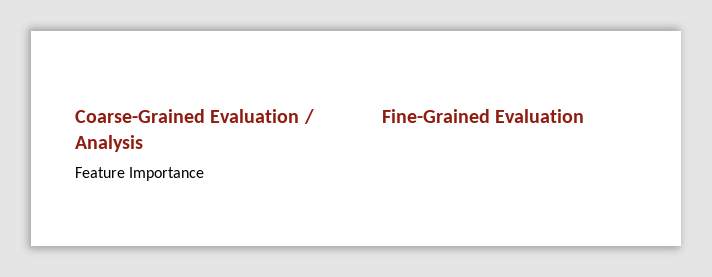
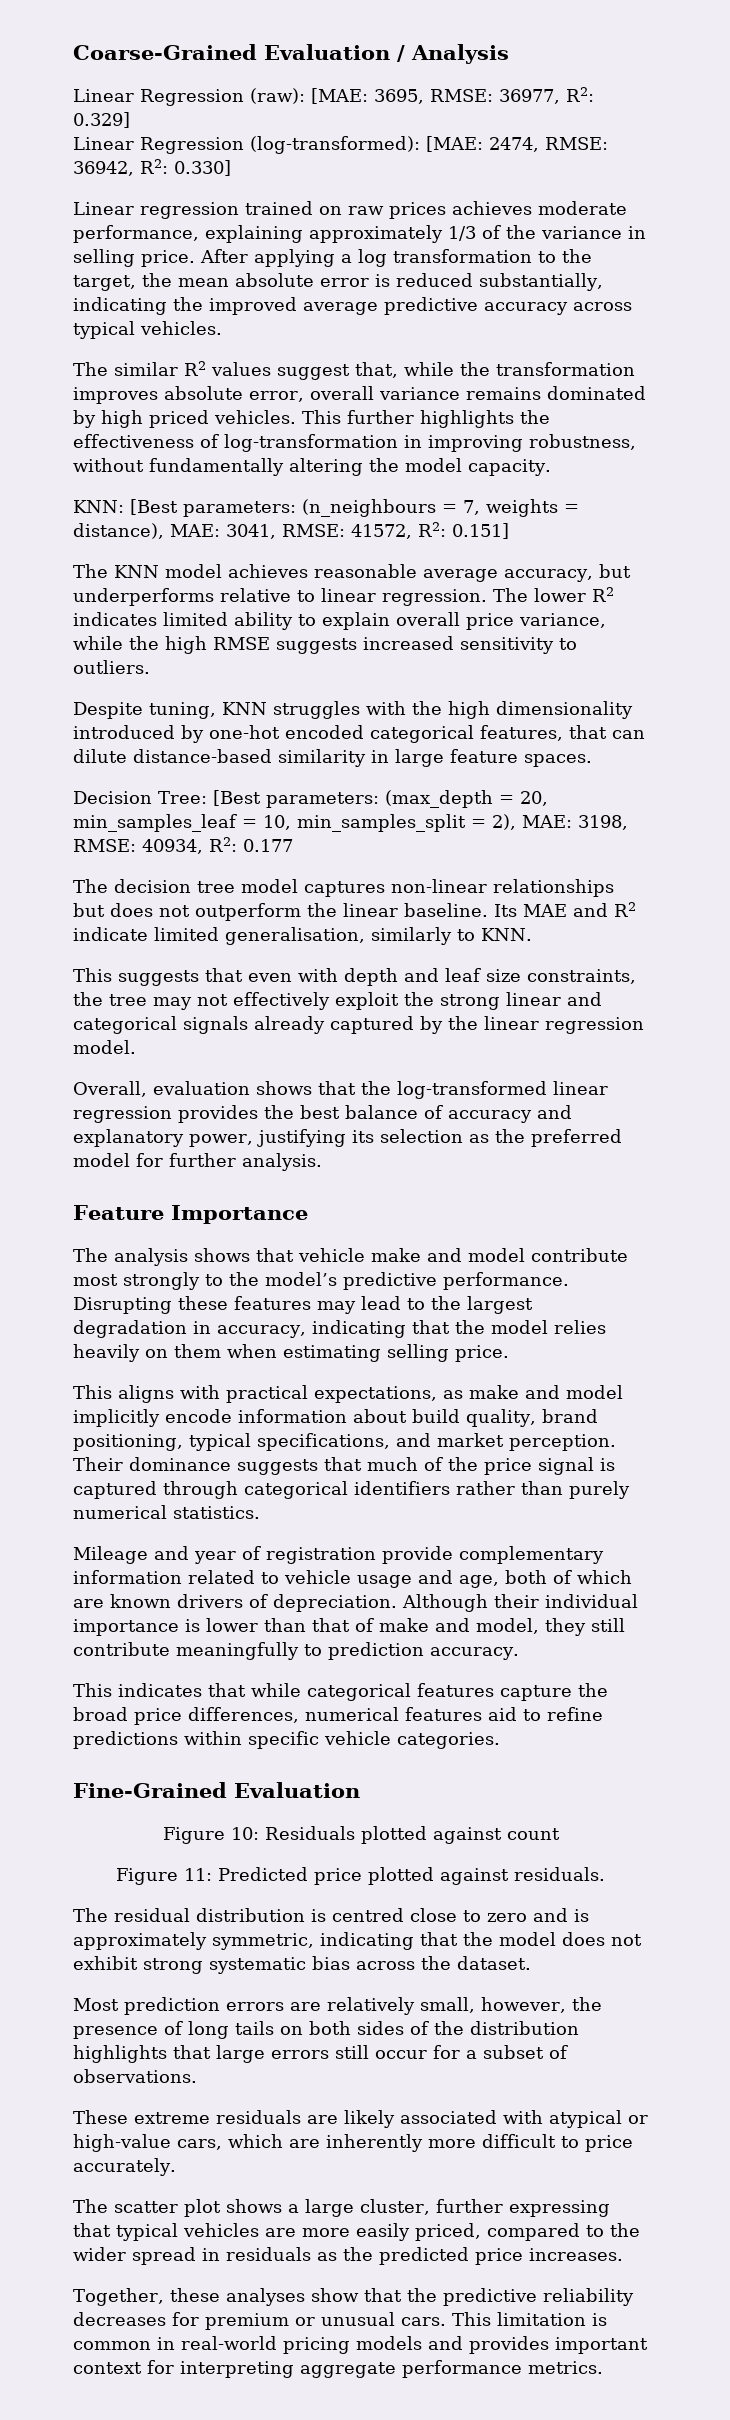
[75,167,205,181] [382,109,585,123] Feature Importance // Fine-Grained Evaluation -> [73,87,594,106] [73,112,130,128] [73,136,608,154] [73,159,231,176] [73,201,627,219] [73,225,646,243] [73,249,592,267] [73,273,603,291] [73,297,632,315] [73,321,222,339] [73,361,635,380] [73,386,646,404] [73,410,550,428] [73,434,636,452] [73,458,551,476] [73,499,579,517] [73,522,509,539] [73,564,631,582] [73,587,614,606] [73,612,606,630] [73,636,577,654] [73,660,150,674] [73,701,633,719] [73,725,645,743] [73,749,592,767] [73,790,548,808] [73,814,628,832] [73,837,293,854] [73,879,614,897] [73,902,636,921] [73,927,532,945] [73,968,636,986] [73,992,602,1010] [73,1016,644,1034] [73,1040,136,1054] [73,1081,608,1099] [73,1105,572,1123] [73,1129,622,1147] [73,1153,322,1171] [73,1205,308,1224] [73,1248,628,1266] [73,1272,569,1290] [73,1296,533,1314] [73,1320,606,1338] [73,1344,509,1362] [73,1385,623,1403] [73,1409,598,1427] [73,1433,616,1451] [73,1457,615,1475] [73,1481,630,1499] [73,1505,260,1519] [73,1546,604,1564] [73,1570,632,1588] [73,1594,638,1612] [73,1618,625,1636] [73,1642,519,1660] [73,1683,608,1701] [73,1707,603,1725] [73,1731,500,1749] [73,1782,360,1798] [162,1826,560,1844] [116,1867,605,1885] [73,1908,589,1922] [73,1932,642,1950] [73,1956,531,1974] [73,1997,602,2015] [73,2021,579,2039] [73,2045,568,2063] [73,2069,197,2083] [73,2110,648,2128] [73,2134,633,2152] [73,2158,176,2176] [73,2199,610,2217] [73,2223,640,2241] [73,2247,623,2265] [73,2288,634,2306] [73,2312,607,2330] [73,2336,648,2354] [73,2360,603,2378] Linear Regression (raw): [MAE: 3695, RMSE: 36977, R2: 0.329] // Linear Regression (log-transformed): [MAE: 2474, RMSE: 36942, R2: 0.330] // Linear regression trained on raw prices achieves moderate performance, explaining approximately 1/3 of the variance in selling price. After applying a log transformation to the target, the mean absolute error is reduced substantially, indicating the improved average predictive accuracy across typical vehicles. // The similar R2 values suggest that, while the transformation improves absolute error, overall variance remains dominated by high priced vehicles. This further highlights the effectiveness of log-transformation in improving robustness, without fundamentally altering the model capacity. // KNN: [Best parameters: (n_neighbours = 7, weights = distance), MAE: 3041, RMSE: 41572, R2: 0.151] // The KNN model achieves reasonable average accuracy, but underperforms relative to linear regression. The lower R2 indicates limited ability to explain overall price variance, while the high RMSE suggests increased sensitivity to outliers. // Despite tuning, KNN struggles with the high dimensionality introduced by one-hot encoded categorical features, that can dilute distance-based similarity in large feature spaces. // Decision Tree: [Best parameters: (max_depth = 20, min_samples_leaf = 10, min_samples_split = 2), MAE: 3198, RMSE: 40934, R2: 0.177 // The decision tree model captures non-linear relationships but does not outperform the linear baseline. Its MAE and R2 indicate limited generalisation, similarly to KNN. // This suggests that even with depth and leaf size constraints, the tree may not effectively exploit the strong linear and categorical signals already captured by the linear regression model. // Overall, evaluation shows that the log-transformed linear regression provides the best balance of accuracy and explanatory power, justifying its selection as the preferred model for further analysis. // Feature Importance // The analysis shows that vehicle make and model contribute most strongly to the model’s predictive performance. Disrupting these features may lead to the largest degradation in accuracy, indicating that the model relies heavily on them when estimating selling price. // This aligns with practical expectations, as make and model implicitly encode information about build quality, brand positioning, typical specifications, and market perception. Their dominance suggests that much of the price signal is captured through categorical identifiers rather than purely numerical statistics. // Mileage and year of registration provide complementary information related to vehicle usage and age, both of which are known drivers of depreciation. Although their individual importance is lower than that of make and model, they still contribute meaningfully to prediction accuracy. // This indicates that while categorical features capture the broad price differences, numerical features aid to refine predictions within specific vehicle categories. // Fine-Grained Evaluation // Figure 10: Residuals plotted against count // Figure 11: Predicted price plotted against residuals. // The residual distribution is centred close to zero and is approximately symmetric, indicating that the model does not exhibit strong systematic bias across the dataset. // Most prediction errors are relatively small, however, the presence of long tails on both sides of the distribution highlights that large errors still occur for a subset of observations. // These extreme residuals are likely associated with atypical or high-value cars, which are inherently more difficult to price accurately. // The scatter plot shows a large cluster, further expressing that typical vehicles are more easily priced, compared to the wider spread in residuals as the predicted price increases. // Together, these analyses show that the predictive reliability decreases for premium or unusual cars. This limitation is common in real-world pricing models and provides important context for interpreting aggregate performance metrics.

